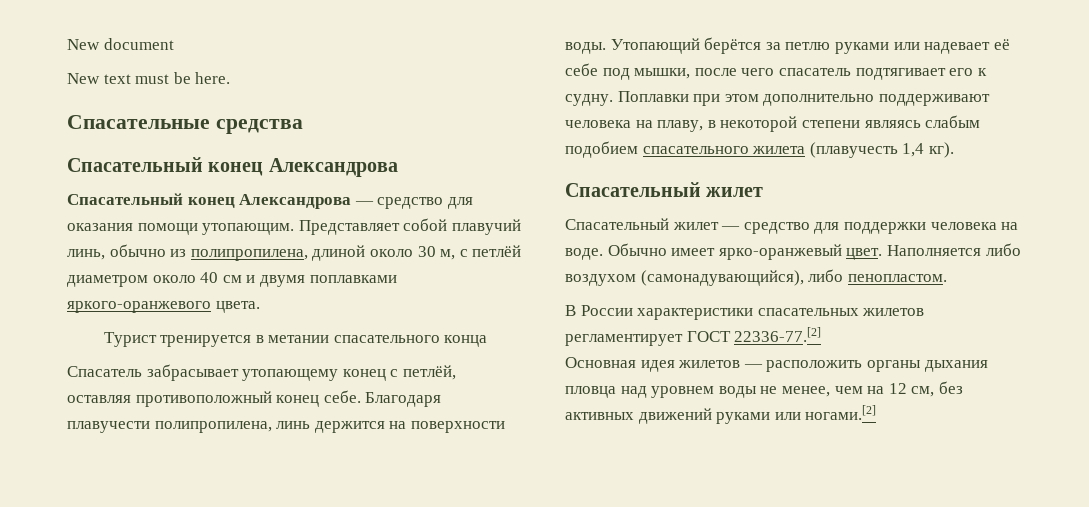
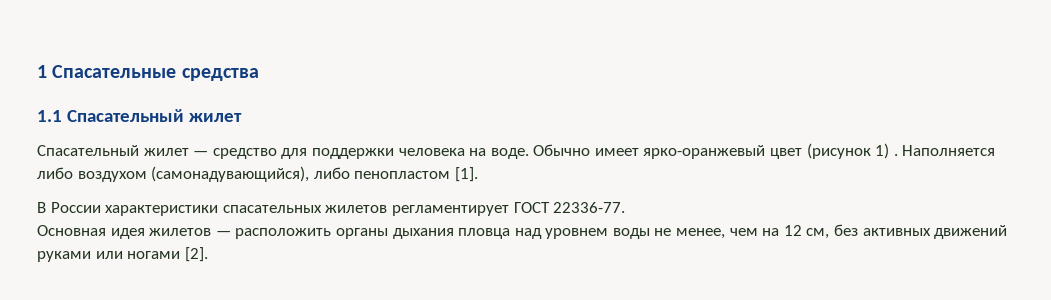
[67,38,174,50] [67,72,231,84] [67,115,303,134] [67,157,398,177] [67,193,473,209] [67,218,521,235] [67,244,522,261] [67,272,397,287] [67,301,260,313] [103,332,488,347] [67,364,456,381] [67,390,442,407] [67,421,505,433] [565,37,1010,54] [565,63,987,80] [565,91,990,106] [565,115,981,132] [565,141,954,158] New document // New text must be here. // Спасательные средства // Спасательный конец Александрова // Спасательный конец Александрова — средство для оказания помощи утопающим. Представляет собой плавучий линь, обычно из полипропилена, длиной около 30 м, с петлёй диаметром около 40 см и двумя поплавками яркого-оранжевого цвета. // Турист тренируется в метании спасательного конца // Спасатель забрасывает утопающему конец с петлёй, оставляя противоположный конец себе. Благодаря плавучести полипропилена, линь держится на поверхности воды. Утопающий берётся за петлю руками или надевает её себе под мышки, после чего спасатель подтягивает его к судну. Поплавки при этом дополнительно поддерживают человека на плаву, в некоторой степени являясь слабым подобием спасательного жилета (плавучесть 1,4 кг). // -> [37,65,259,81] [37,110,62,122] 1 Спасательные средства // 1.1
[846,248,883,260] цвет. -> [770,143,898,159] цвет (рисунок 1) .
[847,274,947,282] пенопластом. -> [354,167,478,182] пенопластом [1].
[734,327,822,342] 22336-77.[2] -> [553,202,626,213] 22336-77.
[805,405,877,420] ногами.[2] -> [127,247,208,262] ногами [2].

